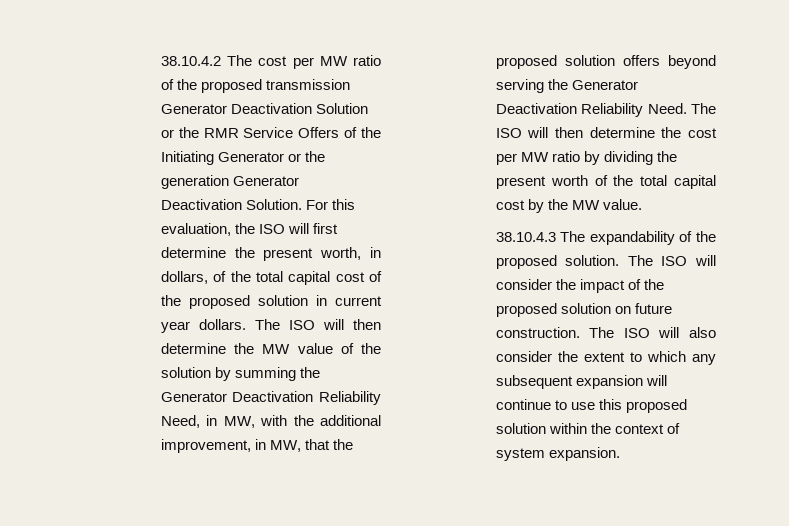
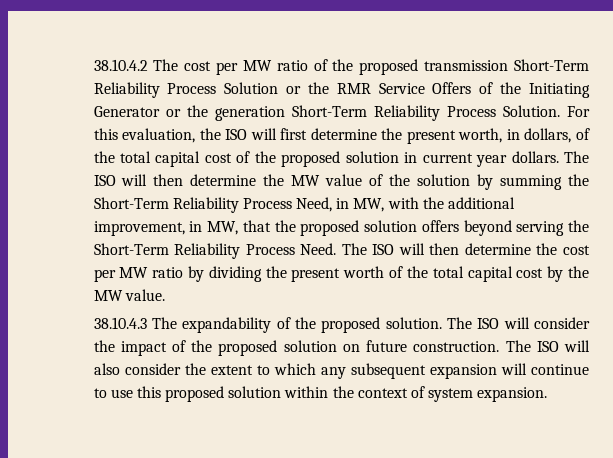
[160,103,312,114] Generator Deactivation -> [514,59,589,71] [93,82,217,98] Short-Term Reliability Process
[232,176,299,186] [160,199,242,210] Generator Deactivation -> [291,105,496,121] Short-Term Reliability Process
[160,391,381,405] Generator Deactivation Reliability -> [93,197,292,213] Short-Term Reliability Process
[571,80,638,90] [495,103,644,117] Generator Deactivation Reliability -> [93,243,295,259] Short-Term Reliability Process

